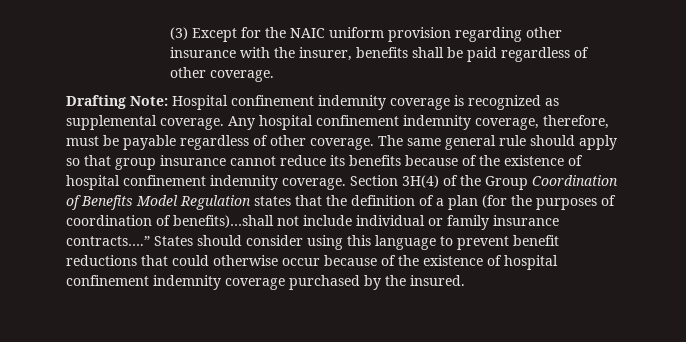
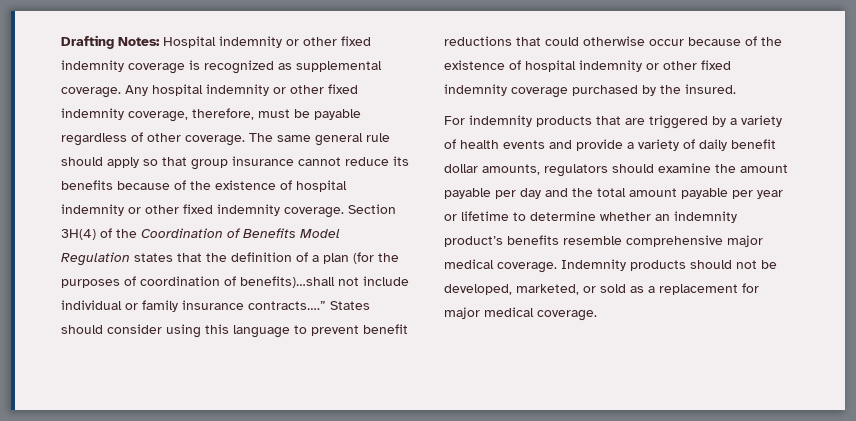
[170,27,563,42] [170,47,590,62] [170,67,275,82] [66,95,314,110] (3) Except for the NAIC uniform provision regarding other insurance with the insurer, benefits shall be paid regardless of other coverage. // Drafting Note: Hospital confinement -> [61,35,371,49] Drafting Notes: Hospital indemnity or other fixed
[316,115,399,126] confinement -> [206,84,358,96] indemnity or other fixed
[123,175,206,186] confinement -> [61,204,213,216] indemnity or other fixed
[485,176,528,190] Group -> (137, 233) none
[66,275,149,286] confinement -> [579,60,731,72] indemnity or other fixed
(465, 280) none -> [444,115,782,129] [444,139,776,151] [444,163,788,177] [444,188,783,199] [444,211,737,223] [444,235,763,247] [444,259,777,273] [444,283,759,295] [444,307,597,321] // For indemnity products that are triggered by a variety of health events and provide a variety of daily benefit dollar amounts, regulators should examine the amount payable per day and the total amount payable per year or lifetime to determine whether an indemnity product’s benefits resemble comprehensive major medical coverage. Indemnity products should not be developed, marketed, or sold as a replacement for major medical coverage.

